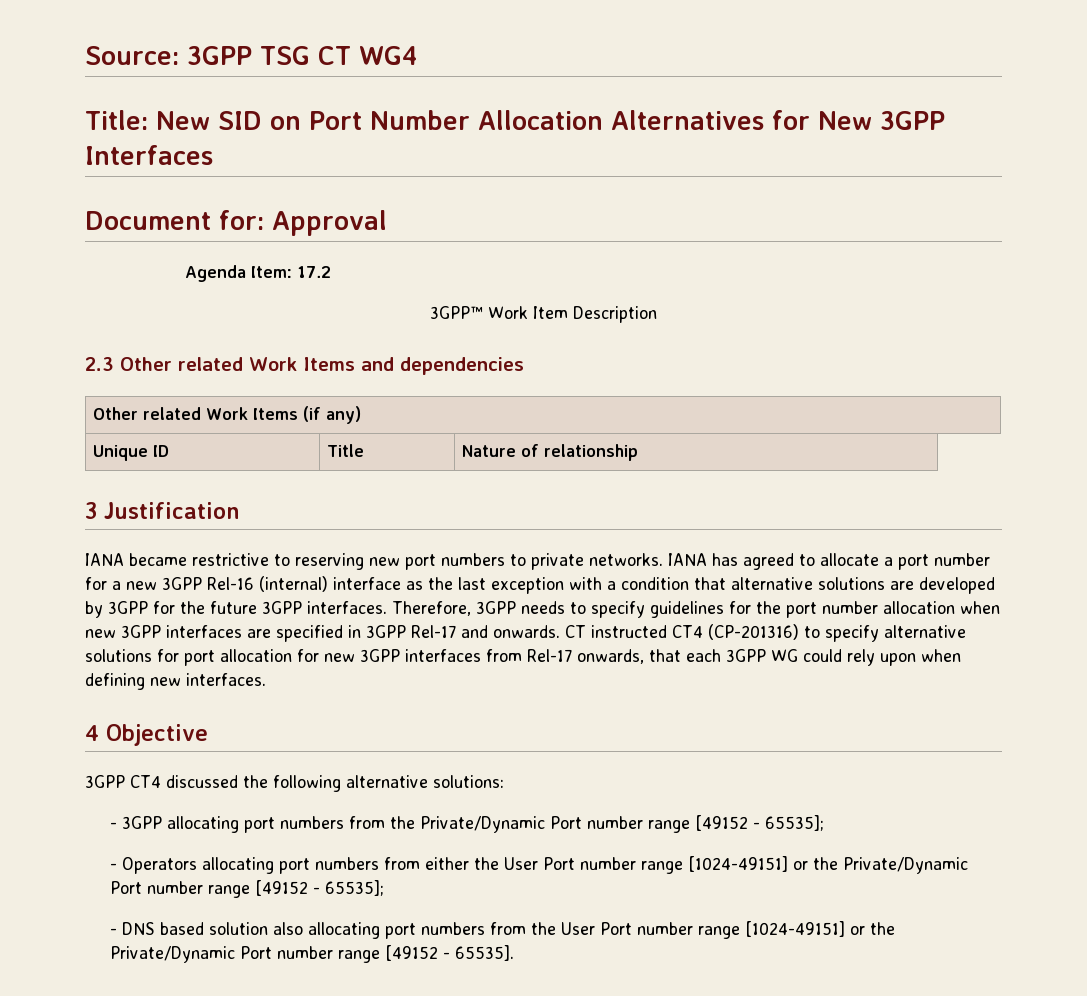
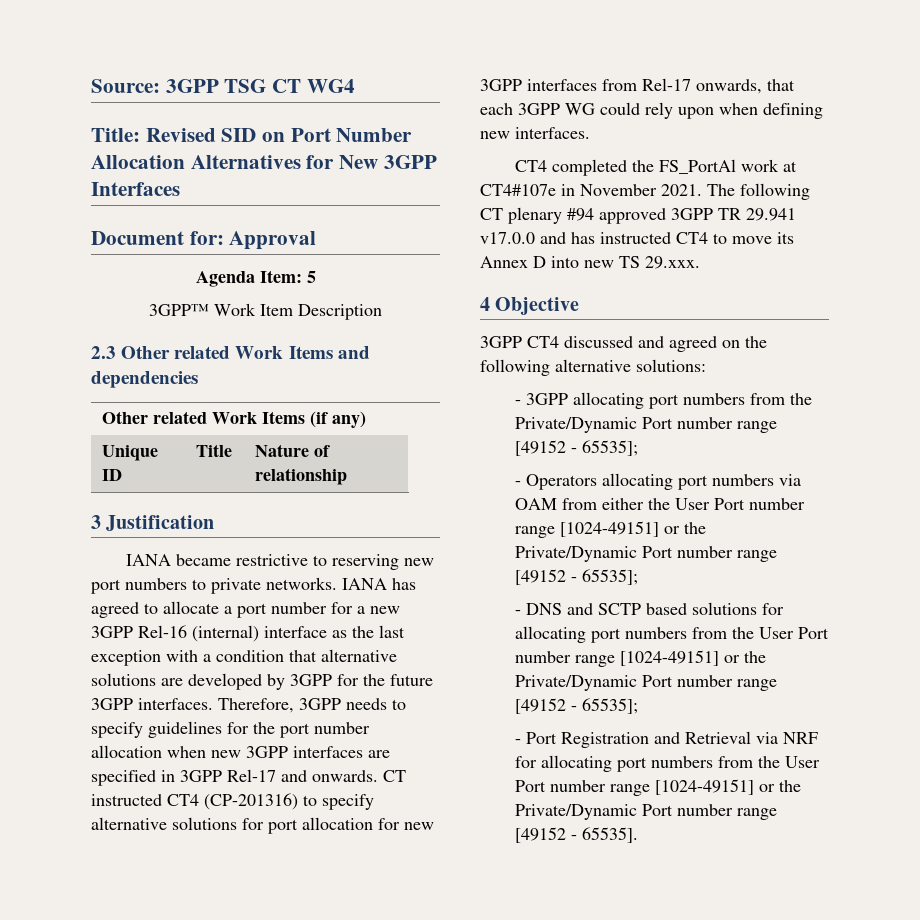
[156,111,210,130] New -> [145,128,216,142] Revised
[296,266,331,278] 17.2 -> [306,271,316,283] 5
(266, 679) none -> [515,159,798,176] [480,183,810,200] [480,207,796,224] [480,232,794,244] [480,256,700,269] // CT4 completed the FS_PortAl work at CT4#107e in November 2021. The following CT plenary #94 approved 3GPP TR 29.941 v17.0.0 and has instructed CT4 to move its Annex D into new TS 29.xxx.
(238, 781) none -> [638,336,740,352] and agreed on
(379, 863) none -> [779,474,802,486] [515,498,558,510] via OAM
[159,922,303,935] based solution also -> [567,602,785,615] [515,626,830,643] [515,650,767,667] [515,675,778,691] [515,698,639,714] [515,731,819,748] [515,756,538,768] and SCTP based solutions for allocating port numbers from the User Port number range [1024-49151] or the Private/Dynamic Port number range [49152 - 65535]; // - Port Registration and Retrieval via NRF for

